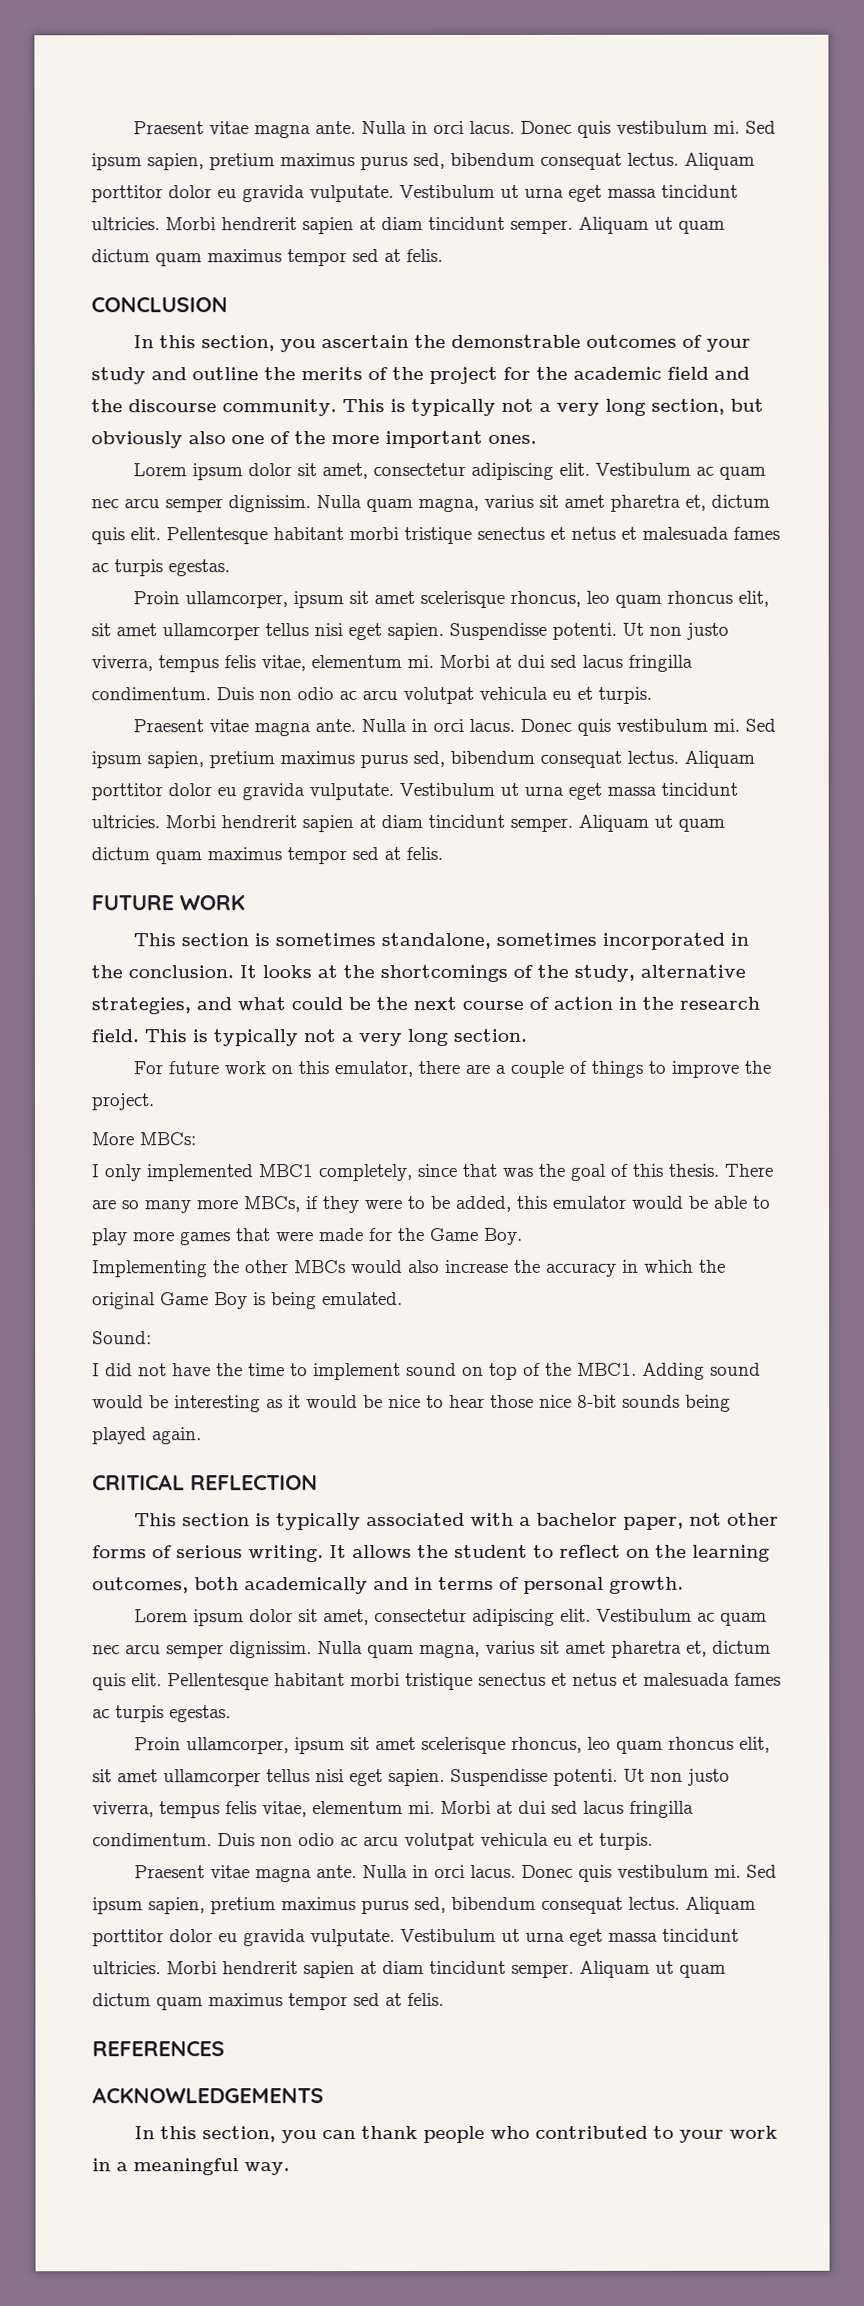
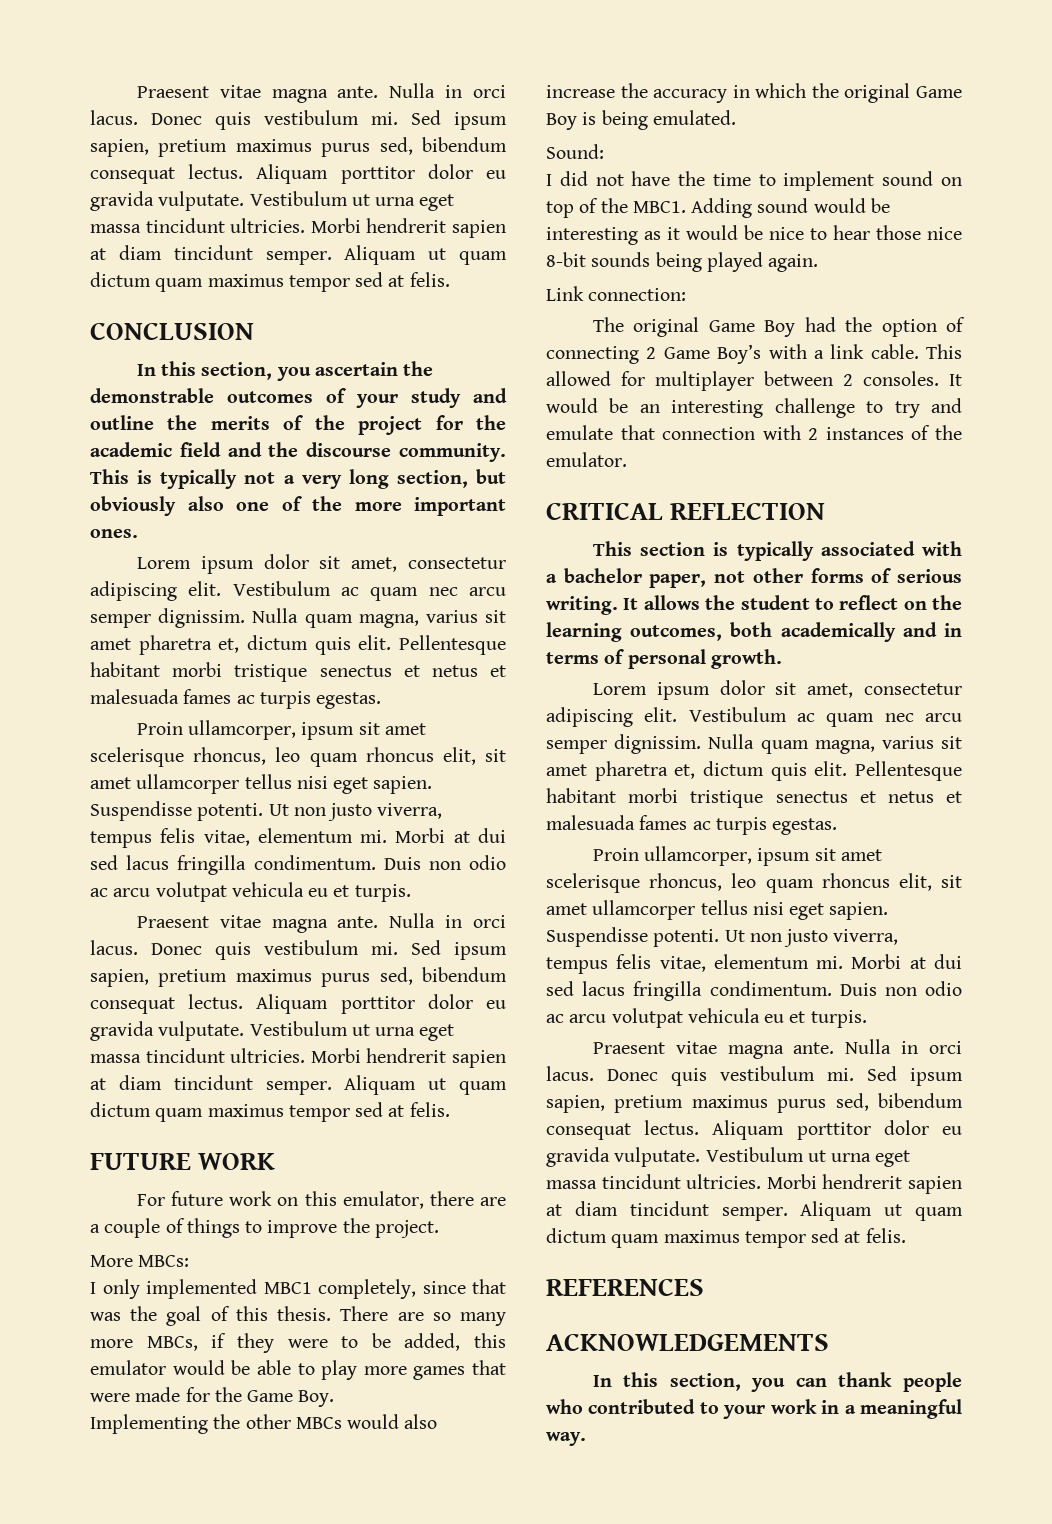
[133,932,750,950] [91,964,746,983] [91,996,760,1015] [91,1028,527,1047] // This section is sometimes standalone, sometimes incorporated in the conclusion. It looks at the shortcomings of the study, alternative strategies, and what could be the next course of action in the research field. This is typically not a very long section. -> (276, 1161) none
(202, 1436) none -> [546,286,687,301] [592,317,965,337] [546,344,962,364] [546,371,962,391] [546,398,962,418] [546,425,962,440] [546,452,627,467] // Link connection: // The original Game Boy had the option of connecting 2 Game Boy’s with a link cable. This allowed for multiplayer between 2 consoles. It would be an interesting challenge to try and emulate that connection with 2 instances of the emulator.

